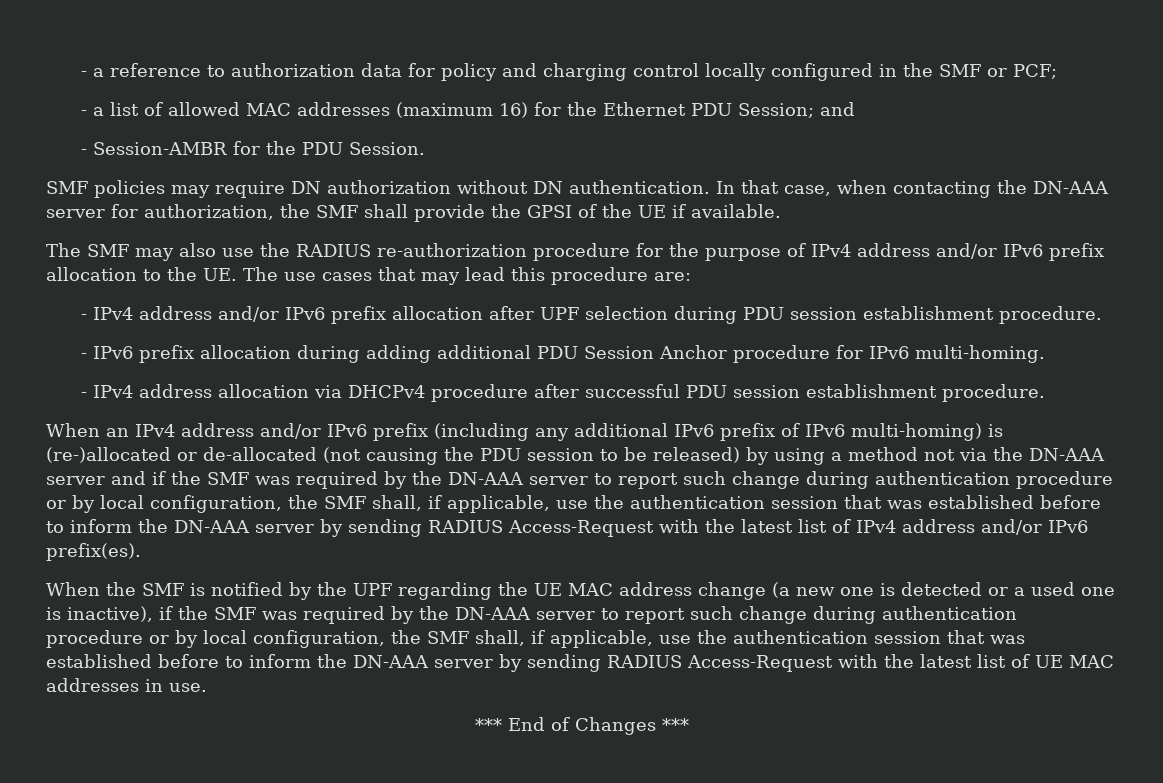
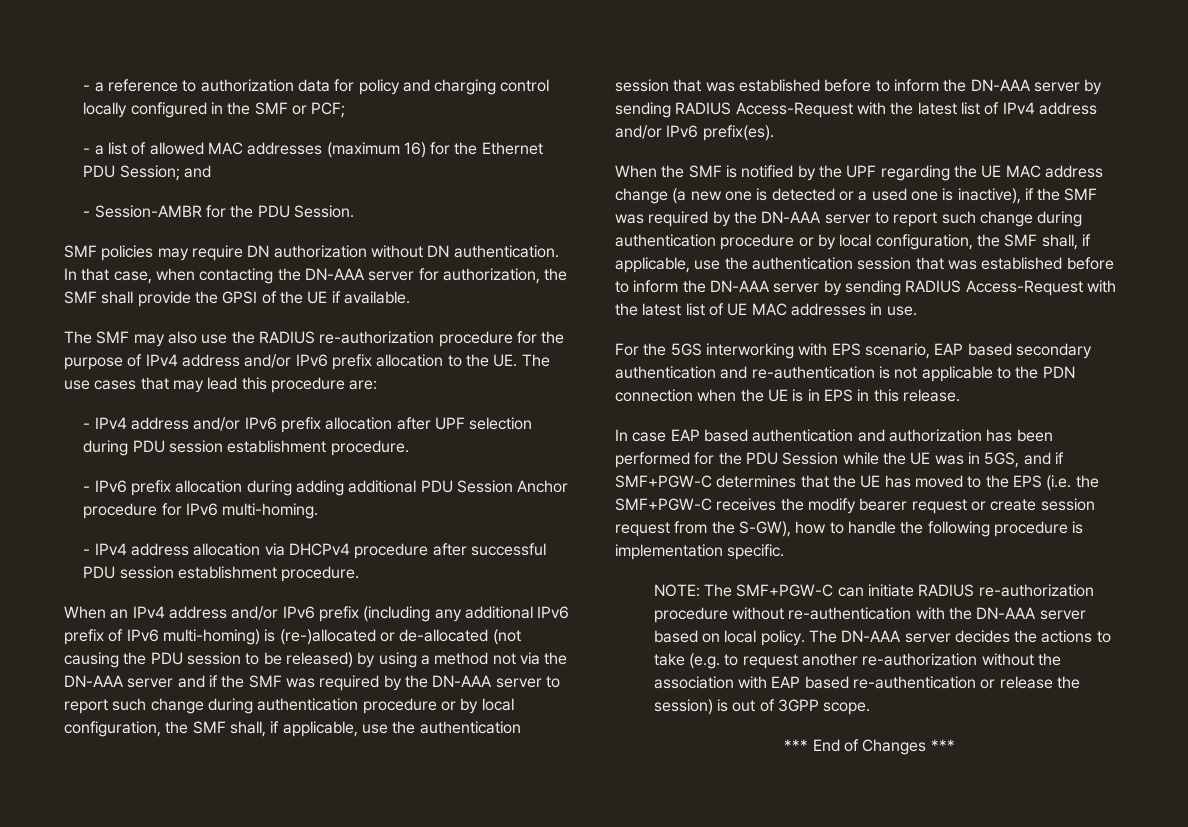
(207, 687) none -> [615,343,1092,359] [615,366,1075,382] [615,389,960,402] [615,429,1053,442] [615,452,1064,468] [615,475,1099,491] [615,498,1095,514] [615,521,1084,537] [615,544,785,560] [653,584,1094,597] [653,607,1086,623] [653,630,1111,646] [653,653,1061,669] [653,676,1080,689] [653,699,871,715] // For the 5GS interworking with EPS scenario, EAP based secondary authentication and re-authentication is not applicable to the PDN connection when the UE is in EPS in this release. // In case EAP based authentication and authorization has been performed for the PDU Session while the UE was in 5GS, and if SMF+PGW-C determines that the UE has moved to the EPS (i.e. the SMF+PGW-C receives the modify bearer request or create session request from the S-GW), how to handle the following procedure is implementation specific. // NOTE: The SMF+PGW-C can initiate RADIUS re-authorization procedure without re-authentication with the DN-AAA server based on local policy. The DN-AAA server decides the actions to take (e.g. to request another re-authorization without the association with EAP based re-authentication or release the session) is out of 3GPP scope.

